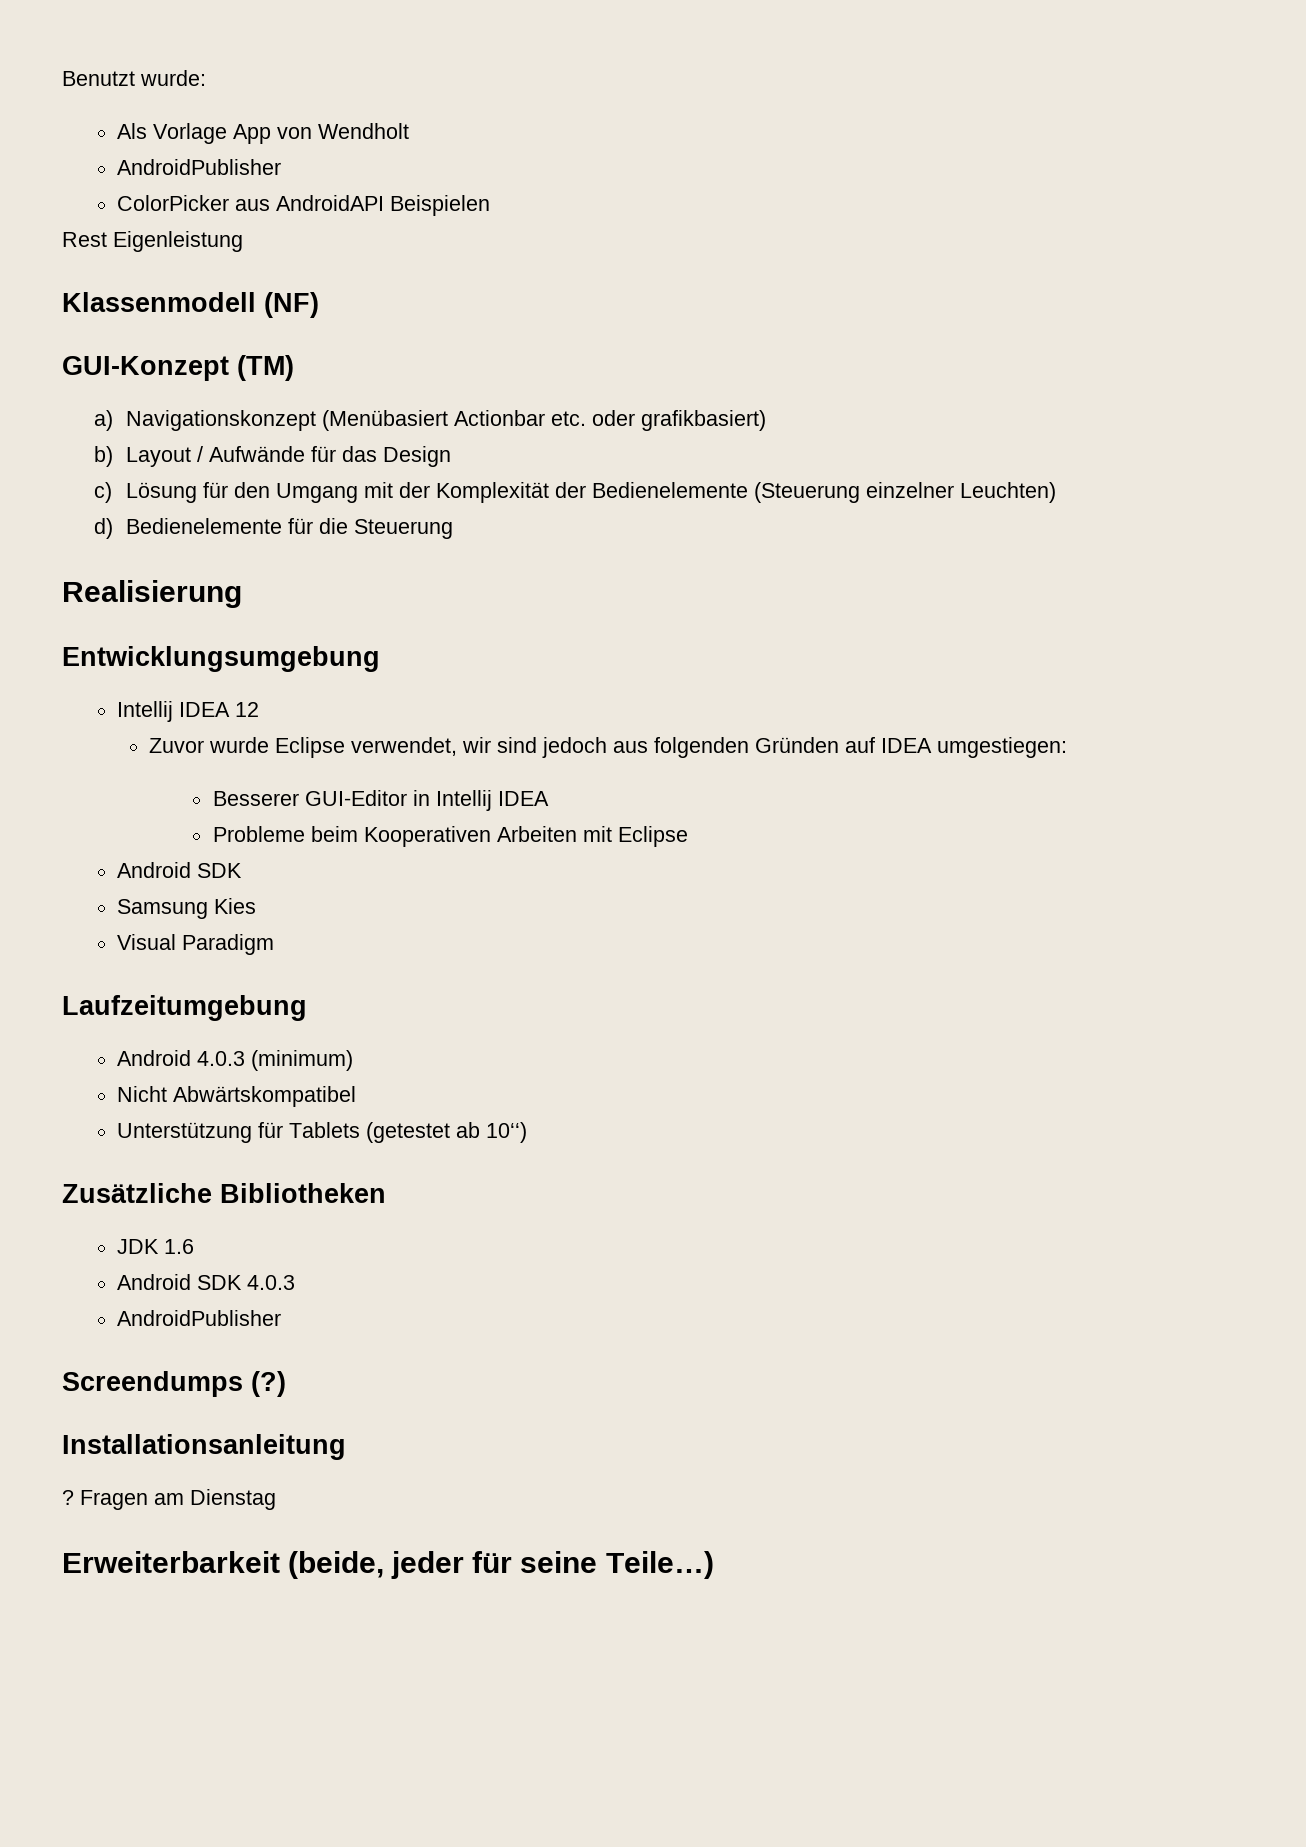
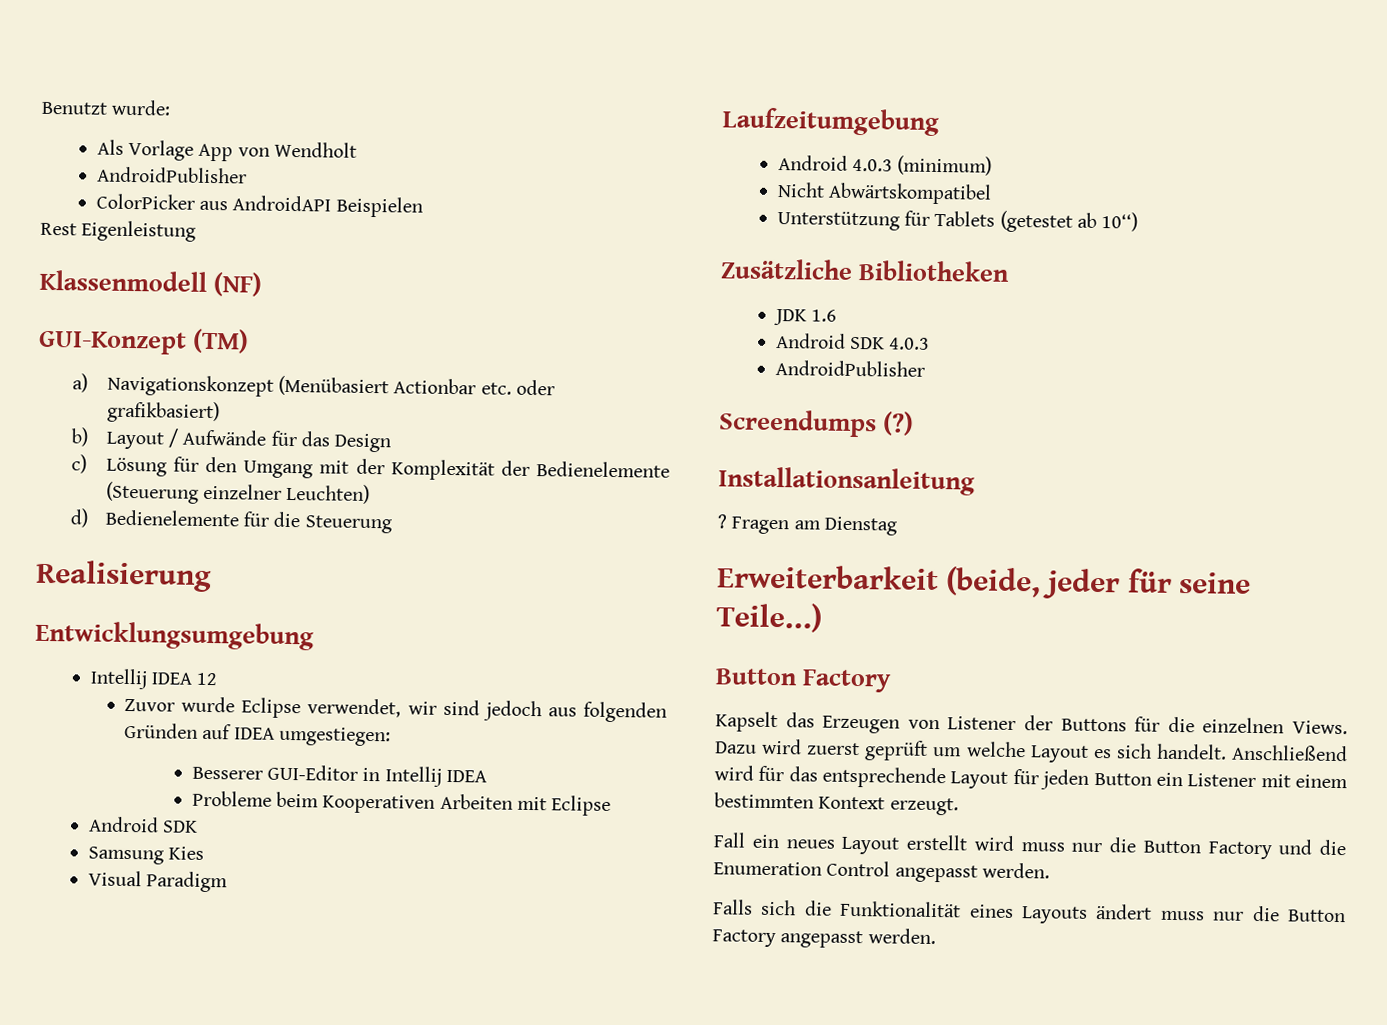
(714, 1565) none -> [715,668,893,693] [715,711,1348,735] [715,738,1348,763] [714,765,1348,790] [714,792,959,816] [713,832,1346,860] [713,860,1050,883] [713,899,1346,924] [712,928,936,949] // Button Factory // Kapselt das Erzeugen von Listener der Buttons für die einzelnen Views. Dazu wird zuerst geprüft um welche Layout es sich handelt. Anschließend wird für das entsprechende Layout für jeden Button ein Listener mit einem bestimmten Kontext erzeugt. // Fall ein neues Layout erstellt wird muss nur die Button Factory und die Enumeration Control angepasst werden. // Falls sich die Funktionalität eines Layouts ändert muss nur die Button Factory angepasst werden.

